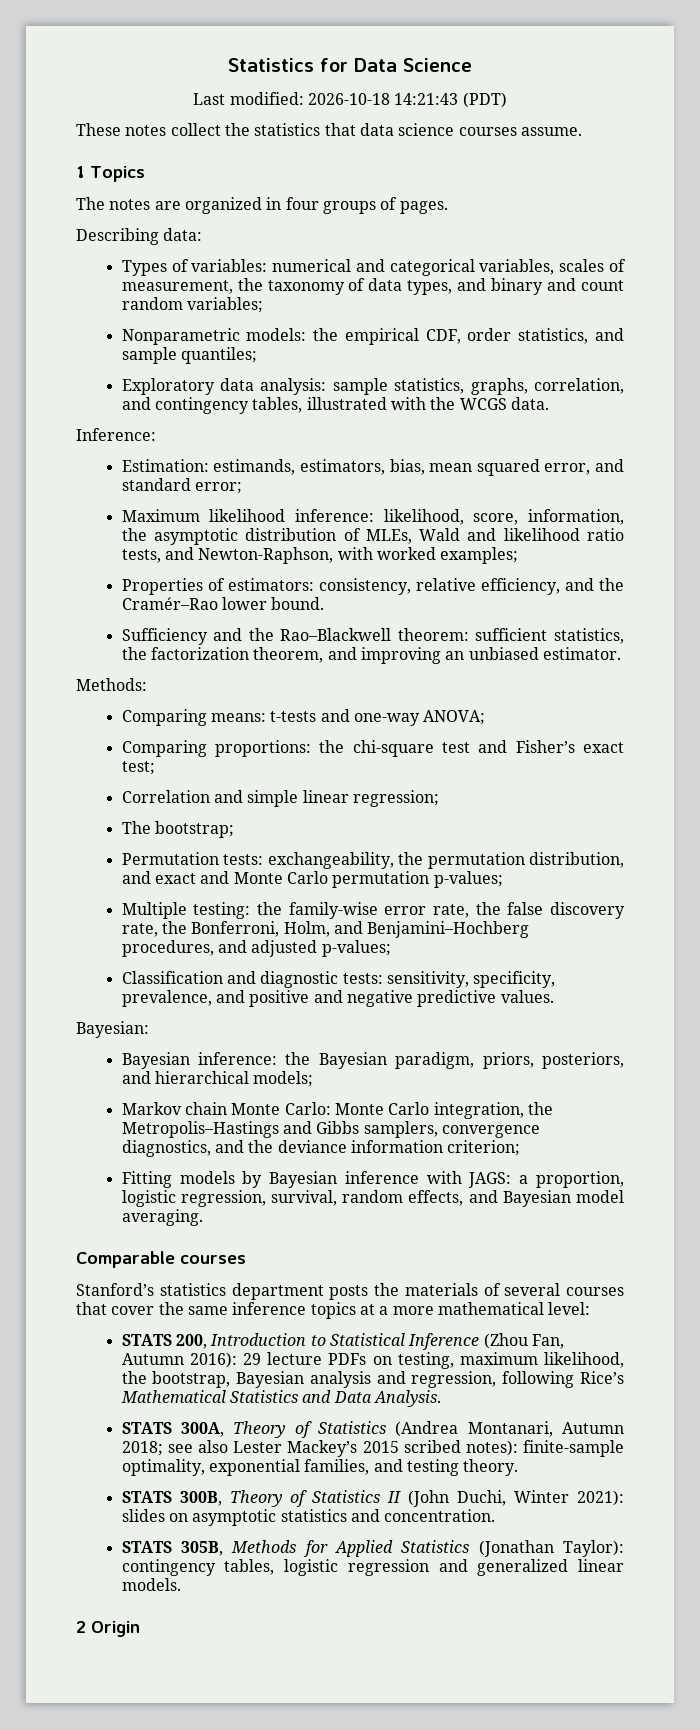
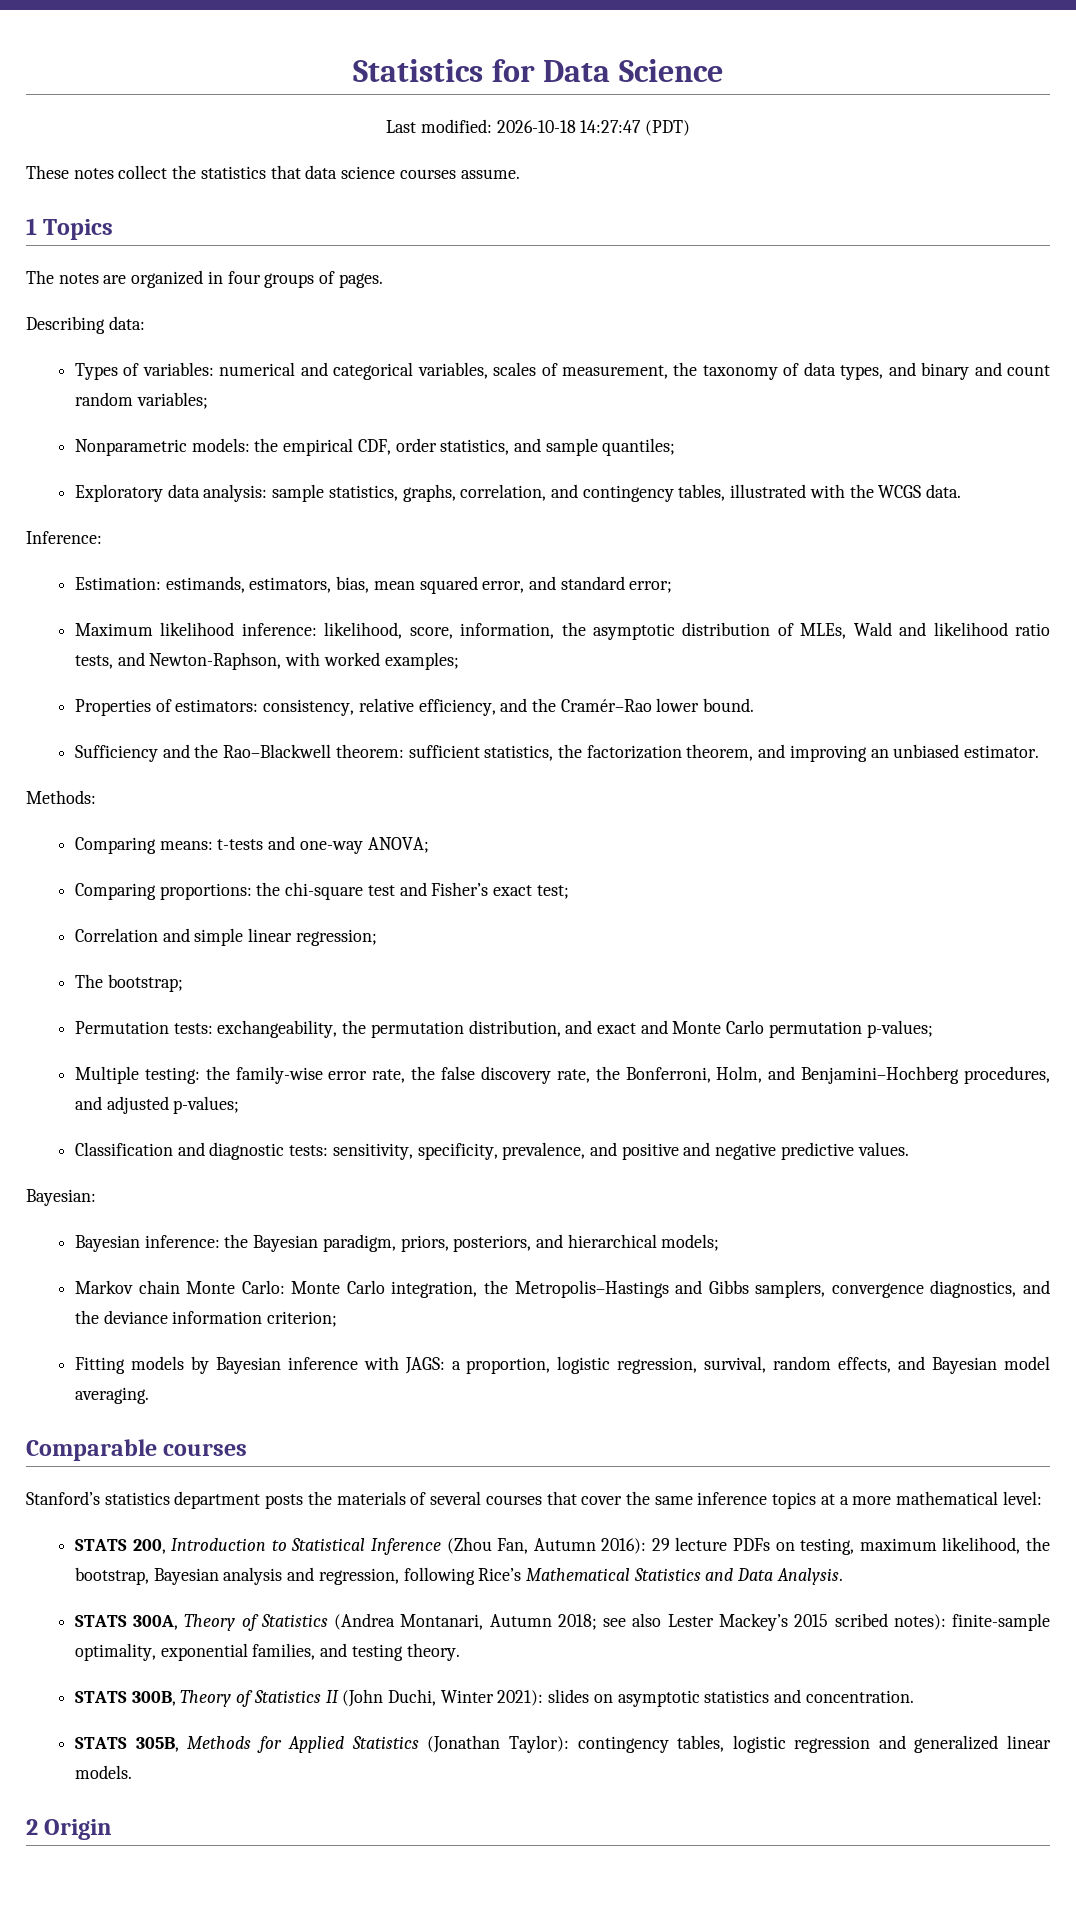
[394,93,459,105] 14:21:43 -> [580,120,642,133] 14:27:47

